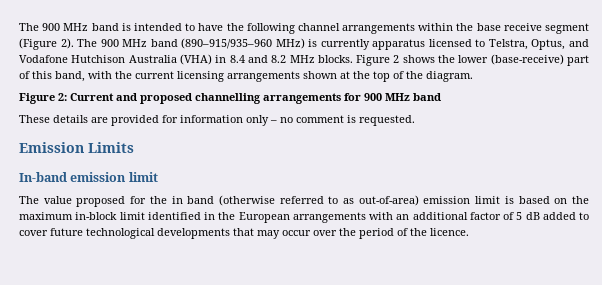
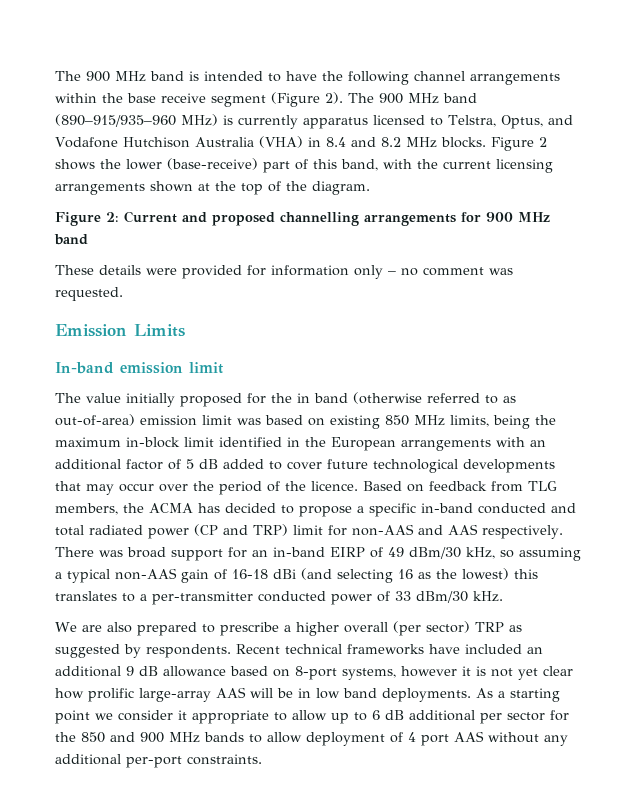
[91,117,108,123] are -> [146,268,177,275] were
[347,115,356,123] is -> [489,268,513,275] was
(72, 200) none -> [126,393,175,407] initially
[504,196,568,204] is based on -> [237,415,530,429] was based on existing 850 MHz limits, being
(469, 232) none -> [363,481,557,492] [55,503,576,517] [55,524,563,539] [55,547,581,561] [55,568,538,583] [55,591,503,605] [55,621,522,636] [55,644,543,658] [55,666,573,680] [55,687,560,702] [55,710,569,724] [55,731,568,746] [55,754,262,768] Based on feedback from TLG members, the ACMA has decided to propose a specific in-band conducted and total radiated power (CP and TRP) limit for non-AAS and AAS respectively. There was broad support for an in-band EIRP of 49 dBm/30 kHz, so assuming a typical non-AAS gain of 16-18 dBi (and selecting 16 as the lowest) this translates to a per-transmitter conducted power of 33 dBm/30 kHz. // We are also prepared to prescribe a higher overall (per sector) TRP as suggested by respondents. Recent technical frameworks have included an additional 9 dB allowance based on 8-port systems, however it is not yet clear how prolific large-array AAS will be in low band deployments. As a starting point we consider it appropriate to allow up to 6 dB additional per sector for the 850 and 900 MHz bands to allow deployment of 4 port AAS without any additional per-port constraints.

